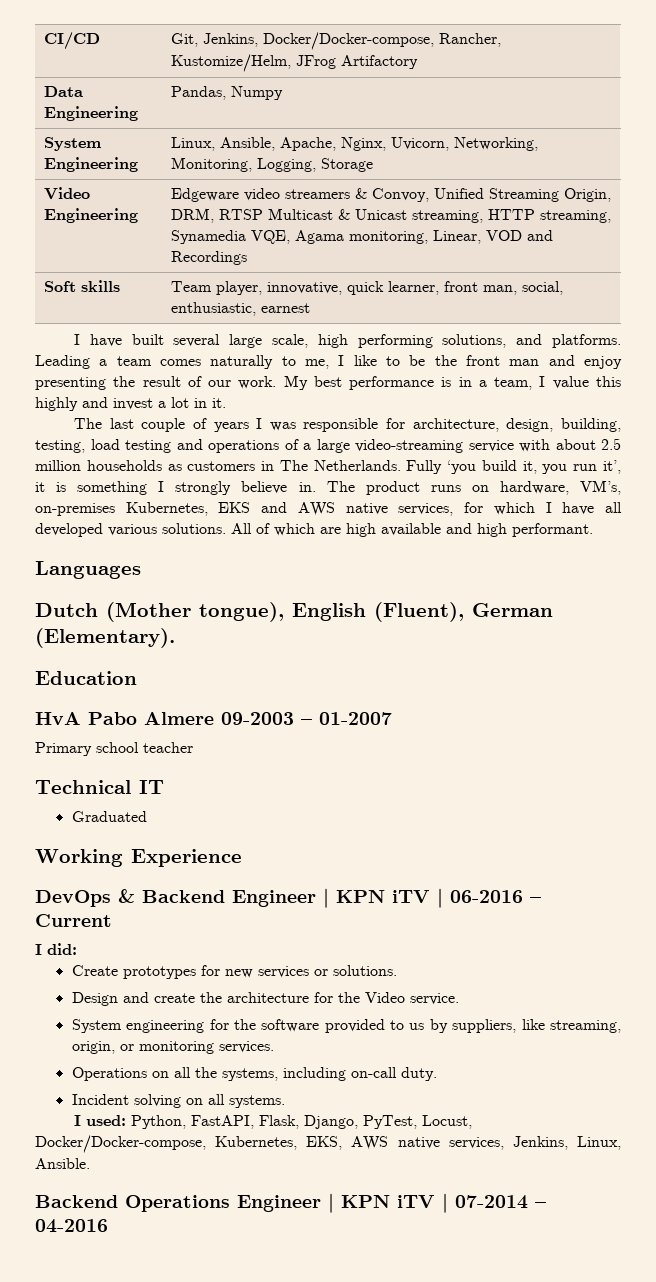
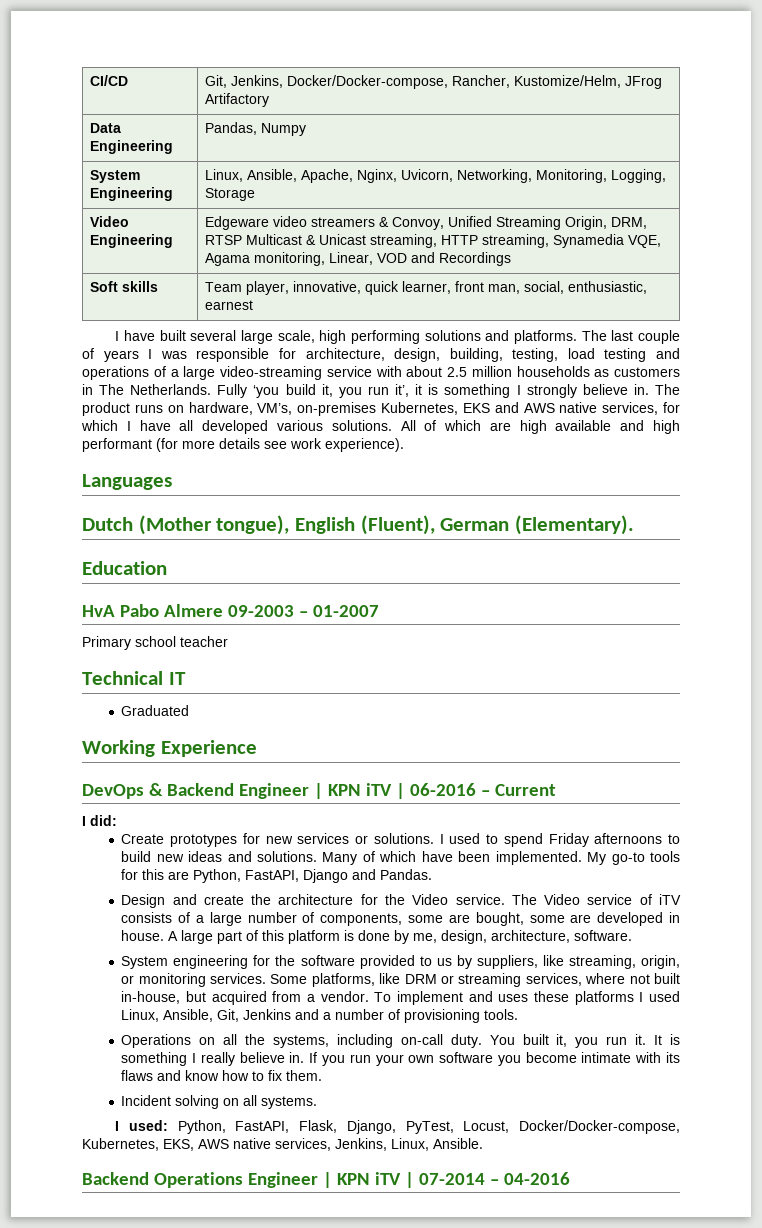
[442,334,507,348] solutions, -> [424,330,481,341] solutions
[35,355,622,369] [35,375,621,390] [35,397,226,411] Leading a team comes naturally to me, I like to be the front man and enjoy presenting the result of our work. My best performance is in a team, I value this highly and invest a lot in it. // -> (577, 337) none
[512,523,593,537] performant. -> [82,438,404,452] performant (for more details see work experience).
(397, 970) none -> [439,833,681,847] [121,851,680,865] [121,869,433,883] I used to spend Friday afternoons to build new ideas and solutions. Many of which have been implemented. My go-to tools for this are Python, FastAPI, Django and Pandas.
(459, 999) none -> [511,894,681,905] [121,912,680,926] [121,930,633,944] The Video service of iTV consists of a large number of components, some are bought, some are developed in house. A large part of this platform is done by me, design, architecture, software.
(274, 1047) none -> [270,973,680,987] [121,991,680,1005] [121,1009,519,1023] Some platforms, like DRM or streaming services, where not built in-house, but acquired from a vendor. To implement and uses these platforms I used Linux, Ansible, Git, Jenkins and a number of provisioning tools.
(437, 1074) none -> [489,1034,680,1048] [121,1052,680,1066] [121,1070,323,1081] You built it, you run it. It is something I really believe in. If you run your own software you become intimate with its flaws and know how to fix them.

